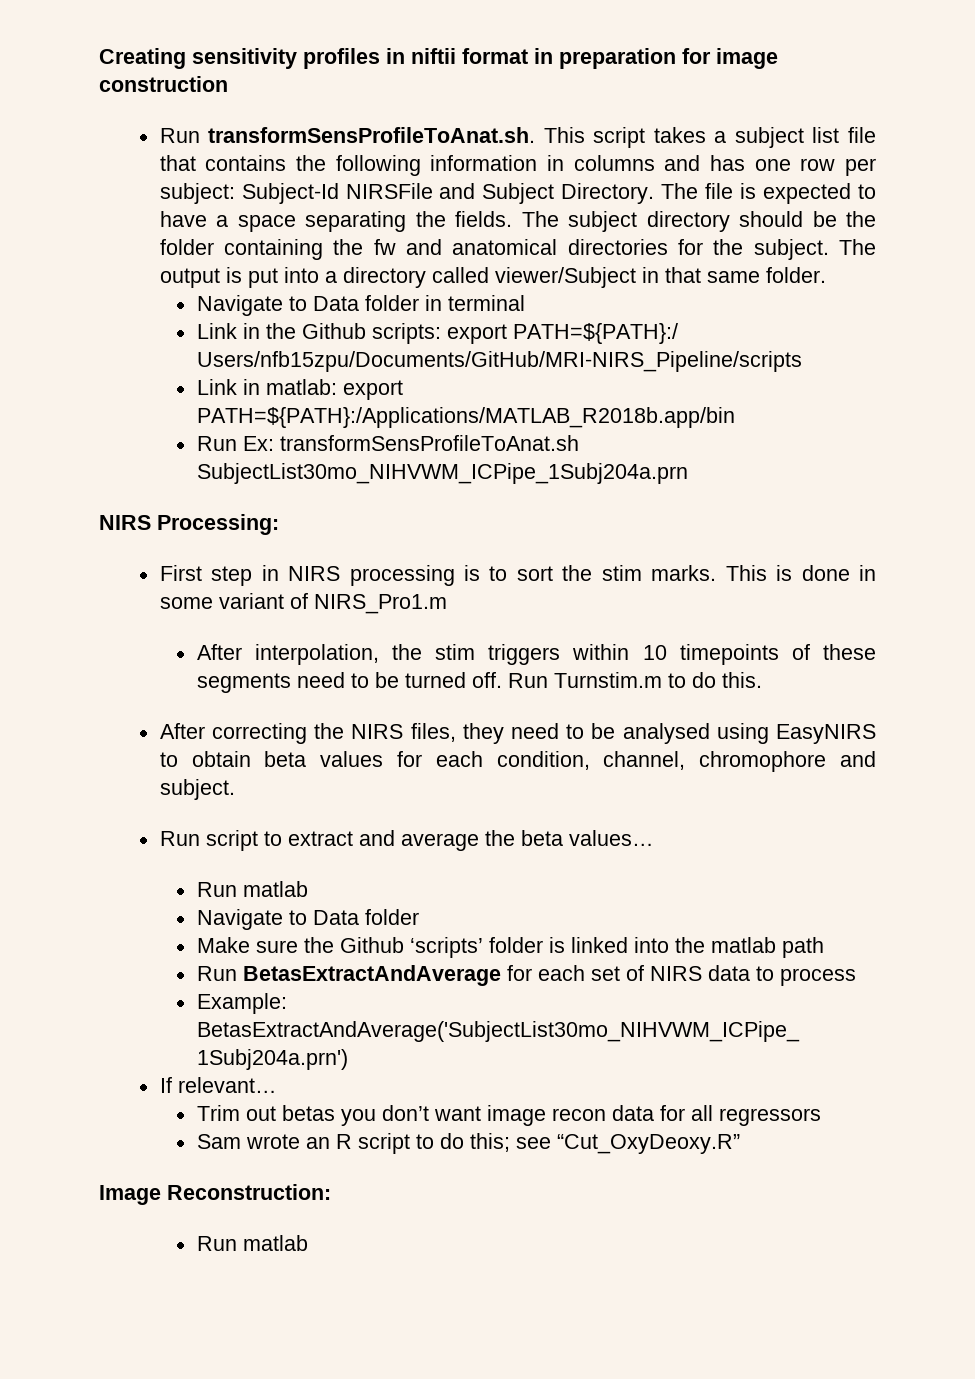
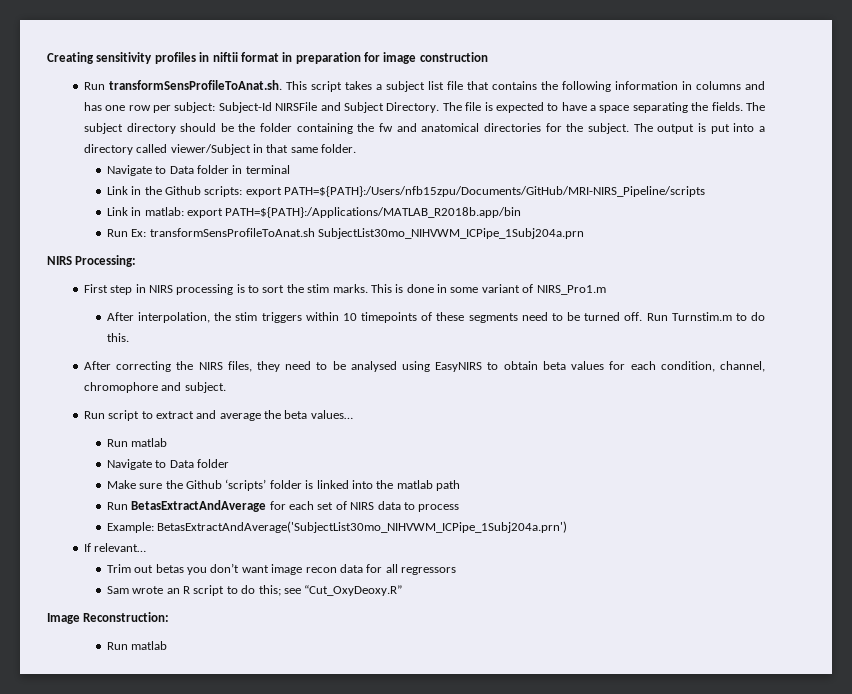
[512,323,678,344] [196,351,802,372] PATH=${PATH}:/ Users/nfb15zpu/Documents/GitHub/MRI-NIRS_Pipeline/scripts -> [284,186,706,197] PATH=${PATH}:/Users/nfb15zpu/Documents/GitHub/MRI-NIRS_Pipeline/scripts

